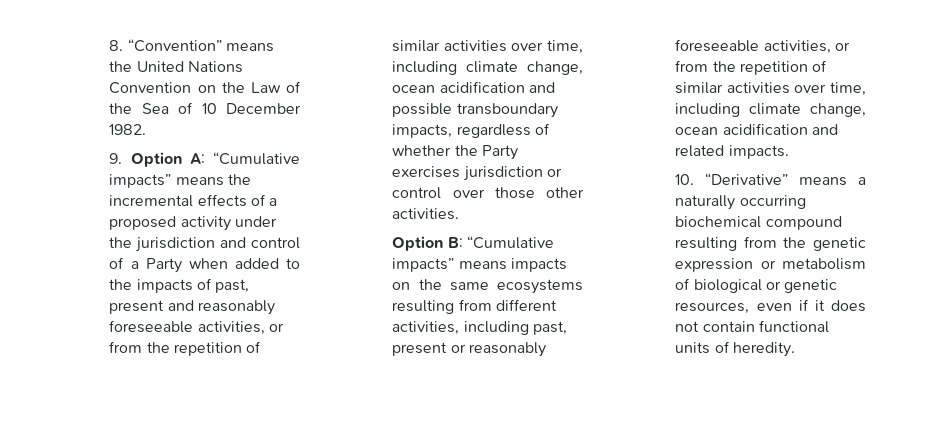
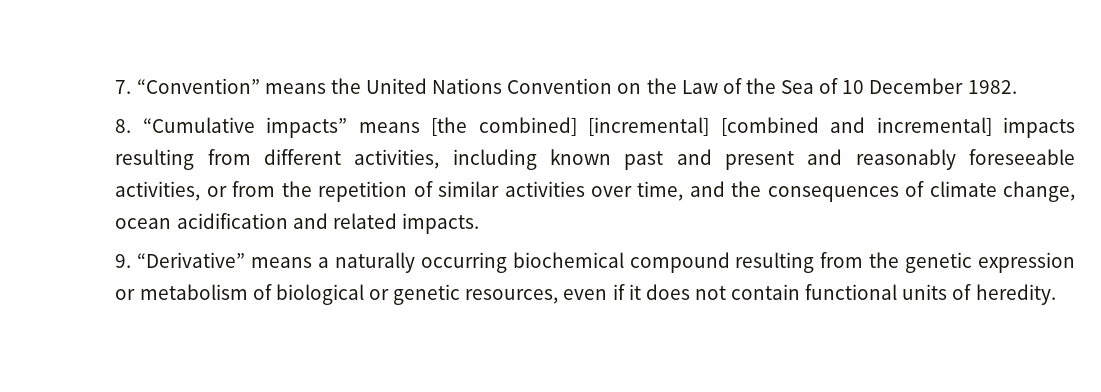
[109,40,124,51] 8. -> [115,80,132,94] 7.
[109,152,301,167] [109,174,252,188] [109,194,278,207] [109,216,278,231] [109,237,300,252] [109,257,300,273] [109,278,250,293] 9. Option A: “Cumulative impacts” means the incremental effects of a proposed activity under the jurisdiction and control of a Party when added to the impacts of past, -> [115,117,1075,138] [115,149,712,170] 8. “Cumulative impacts” means [the combined] [incremental] [combined and incremental] impacts resulting from different activities, including known past and
[392,61,583,75] [392,81,556,93] [392,103,558,118] [392,123,551,138] [392,145,519,160] [392,166,563,181] [392,187,584,199] [392,208,460,220] [392,236,555,251] [392,258,568,272] [392,279,583,294] [392,299,558,314] [392,321,568,335] [392,342,547,357] [675,39,851,54] [675,60,828,75] [675,82,866,96] [675,103,741,117] including climate change, ocean acidification and possible transboundary impacts, regardless of whether the Party exercises jurisdiction or control over those other activities. // Option B: “Cumulative impacts” means impacts on the same ecosystems resulting from different activities, including past, present or reasonably foreseeable activities, or from the repetition of similar activities over time, including -> [689,181,925,202] and the consequences of
[675,174,695,185] 10. -> [115,254,132,268] 9.

